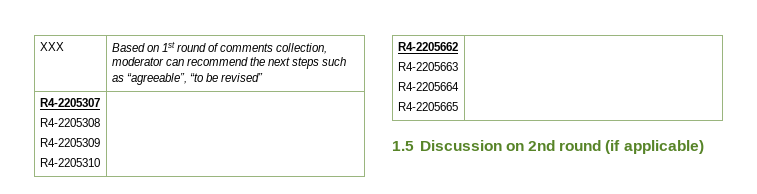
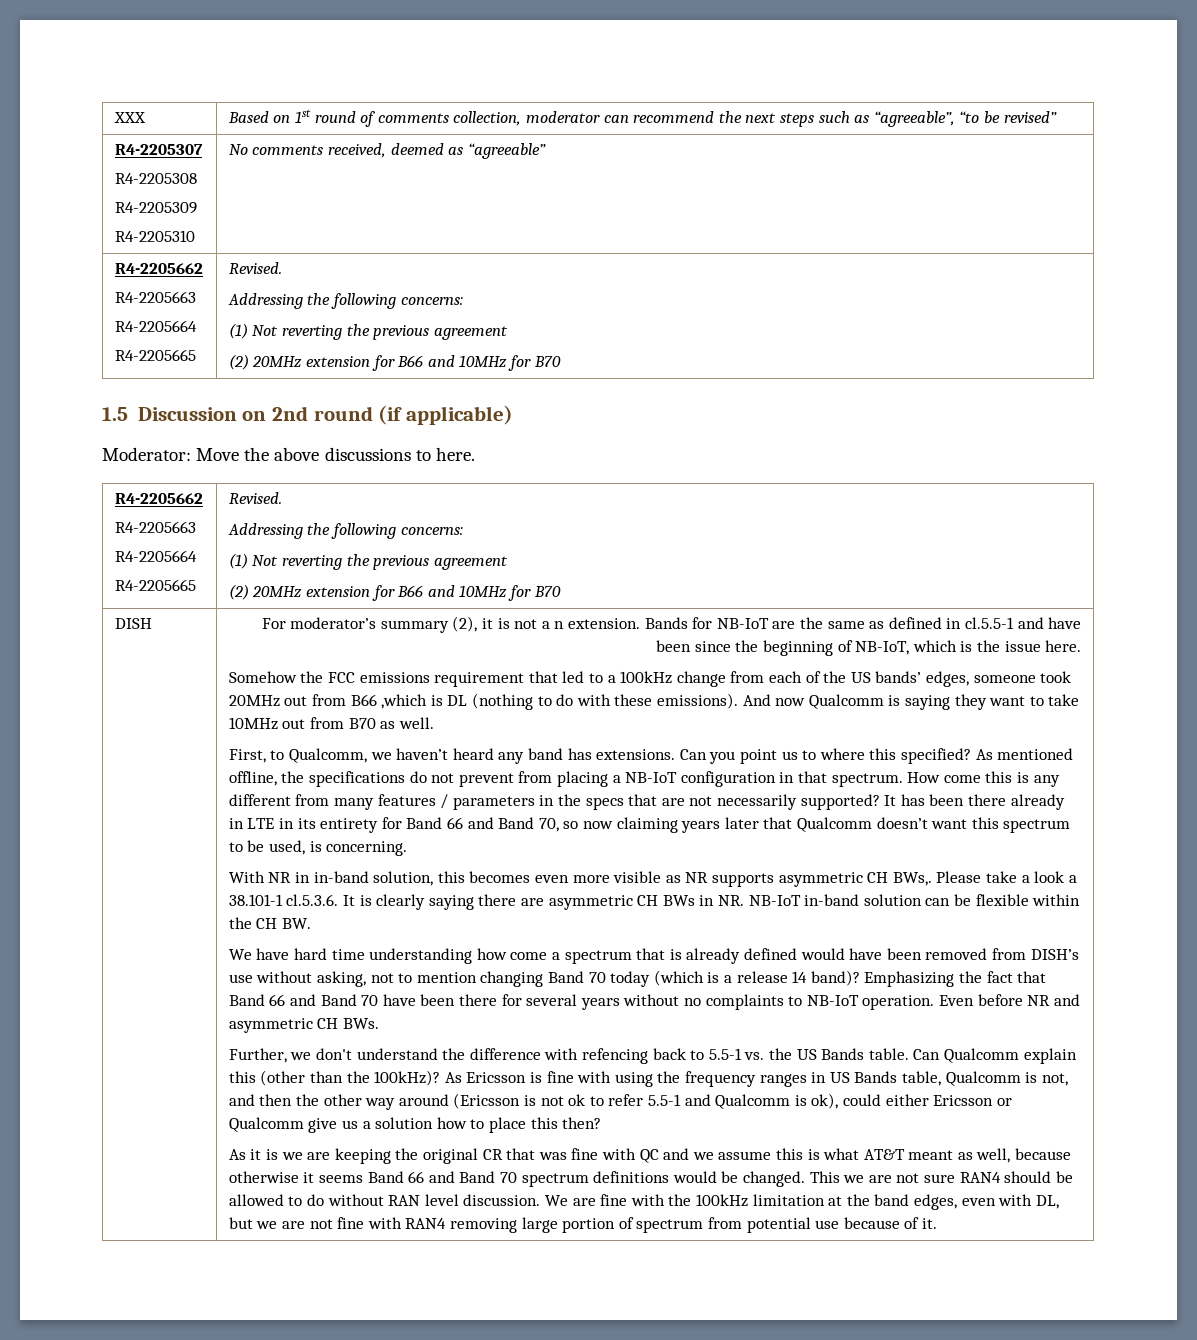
[397,42,458,51] [397,62,458,71] [397,82,459,91] [397,102,458,111] // R4-2205662 // R4-2205663 // R4-2205664 // R4-2205665 | -> [228,143,546,159] [114,263,203,274] [114,291,196,303] [114,320,197,332] [114,349,196,361] [228,262,282,274] [227,293,463,309] [228,323,508,340] [228,354,561,371] No comments received, deemed as “agreeable” // R4-2205662 // R4-2205663 // R4-2205664 // R4-2205665 | Revised. // Addressing the following concerns: // (1) Not reverting the previous agreement // (2) 20MHz extension for B66 and 10MHz for B70
(704, 147) none -> [102,447,475,461] [114,493,203,504] [114,521,196,533] [114,550,197,562] [114,579,196,591] [228,492,282,504] [227,523,463,539] [228,553,508,570] [228,584,561,601] [114,618,152,629] [261,616,1082,633] [656,640,1082,656] [228,671,1072,687] [228,693,1080,710] [228,717,434,730] [228,748,1074,764] [228,771,1060,787] [228,794,1065,810] [228,817,1071,833] [228,840,408,856] [228,871,1077,887] [228,894,1081,910] [228,917,312,929] [228,948,1079,964] [228,970,1047,987] [228,994,1080,1010] [228,1018,380,1033] [228,1048,1077,1064] [228,1070,1068,1087] [228,1093,1012,1110] [228,1117,602,1133] [228,1148,1072,1164] [228,1171,1073,1187] [228,1194,1059,1210] [228,1217,937,1233] // Moderator: Move the above discussions to here. // R4-2205662 // R4-2205663 // R4-2205664 // R4-2205665 | Revised. // Addressing the following concerns: // (1) Not reverting the previous agreement // (2) 20MHz extension for B66 and 10MHz for B70 // DISH | For moderator’s summary (2), it is not a n extension. Bands for NB-IoT are the same as defined in cl.5.5-1 and have been since the beginning of NB-IoT, which is the issue here. // Somehow the FCC emissions requirement that led to a 100kHz change from each of the US bands’ edges, someone took 20MHz out from B66 ,which is DL (nothing to do with these emissions). And now Qualcomm is saying they want to take 10MHz out from B70 as well. // First, to Qualcomm, we haven’t heard any band has extensions. Can you point us to where this specified? As mentioned offline, the specifications do not prevent from placing a NB-IoT configuration in that spectrum. How come this is any different from many features / parameters in the specs that are not necessarily supported? It has been there already in LTE in its entirety for Band 66 and Band 70, so now claiming years later that Qualcomm doesn’t want this spectrum to be used, is concerning. // With NR in in-band solution, this becomes even more visible as NR supports asymmetric CH BWs,. Please take a look a 38.101-1 cl.5.3.6. It is clearly saying there are asymmetric CH BWs in NR. NB-IoT in-band solution can be flexible within the CH BW. // We have hard time understanding how come a spectrum that is already defined would have been removed from DISH’s use without asking, not to mention changing Band 70 today (which is a release 14 band)? Emphasizing the fact that Band 66 and Band 70 have been there for several years without no complaints to NB-IoT operation. Even before NR and asymmetric CH BWs. // Further, we don't understand the difference with refencing back to 5.5-1 vs. the US Bands table. Can Qualcomm explain this (other than the 100kHz)? As Ericsson is fine with using the frequency ranges in US Bands table, Qualcomm is not, and then the other way around (Ericsson is not ok to refer 5.5-1 and Qualcomm is ok), could either Ericsson or Qualcomm give us a solution how to place this then? // As it is we are keeping the original CR that was fine with QC and we assume this is what AT&T meant as well, because otherwise it seems Band 66 and Band 70 spectrum definitions would be changed. This we are not sure RAN4 should be allowed to do without RAN level discussion. We are fine with the 100kHz limitation at the band edges, even with DL, but we are not fine with RAN4 removing large portion of spectrum from potential use because of it.

